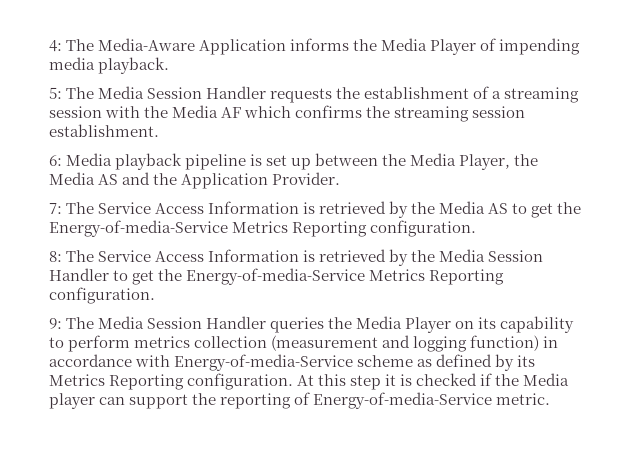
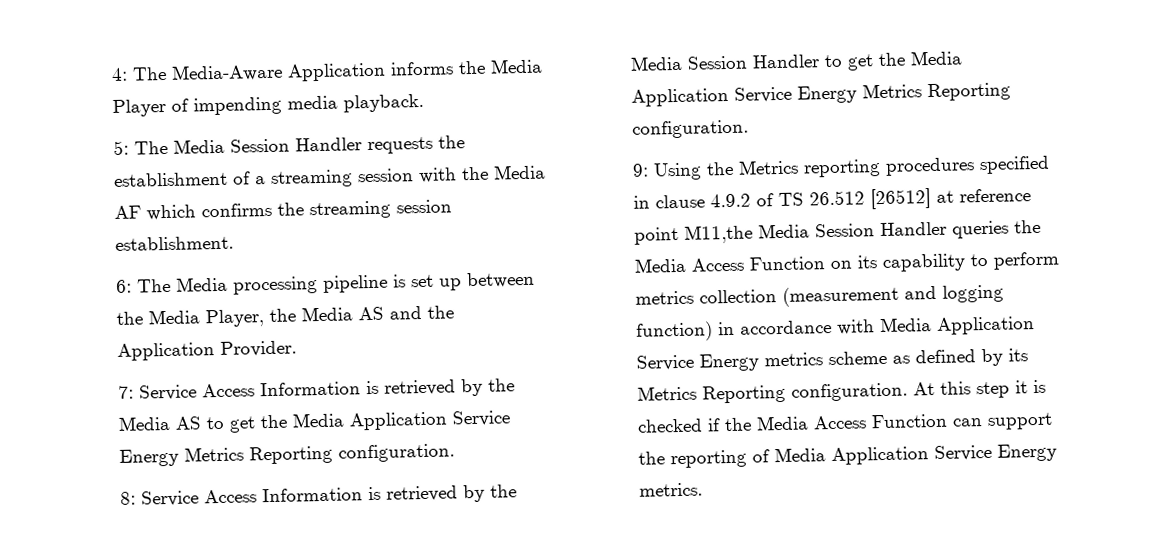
[65,153,182,170] Media playback -> [137,276,319,295] The Media processing
[65,202,94,214] The -> (135, 392) none
[48,220,228,237] Energy-of-media-Service -> [292,410,511,431] [119,448,180,467] Media Application Service Energy
[65,250,94,262] The -> (137, 498) none
[185,268,365,285] Energy-of-media-Service -> [910,50,964,66] [631,85,858,107] Media Application Service Energy
[65,317,94,329] The -> [653,155,1051,181] [633,188,1032,210] [634,224,754,245] Using the Metrics reporting procedures specified in clause 4.9.2 of TS 26.512 [26512] at reference point M11,the
[405,317,452,333] Player -> [691,256,826,272] Access Function
[173,354,353,371] Energy-of-media-Service -> [879,316,1036,335] [636,352,824,372] Media Application Service Energy metrics
[48,393,95,409] player -> [813,413,949,430] Access Function
[313,392,551,409] Energy-of-media-Service metric. -> [774,443,1058,466] [639,482,704,497] Media Application Service Energy metrics.

